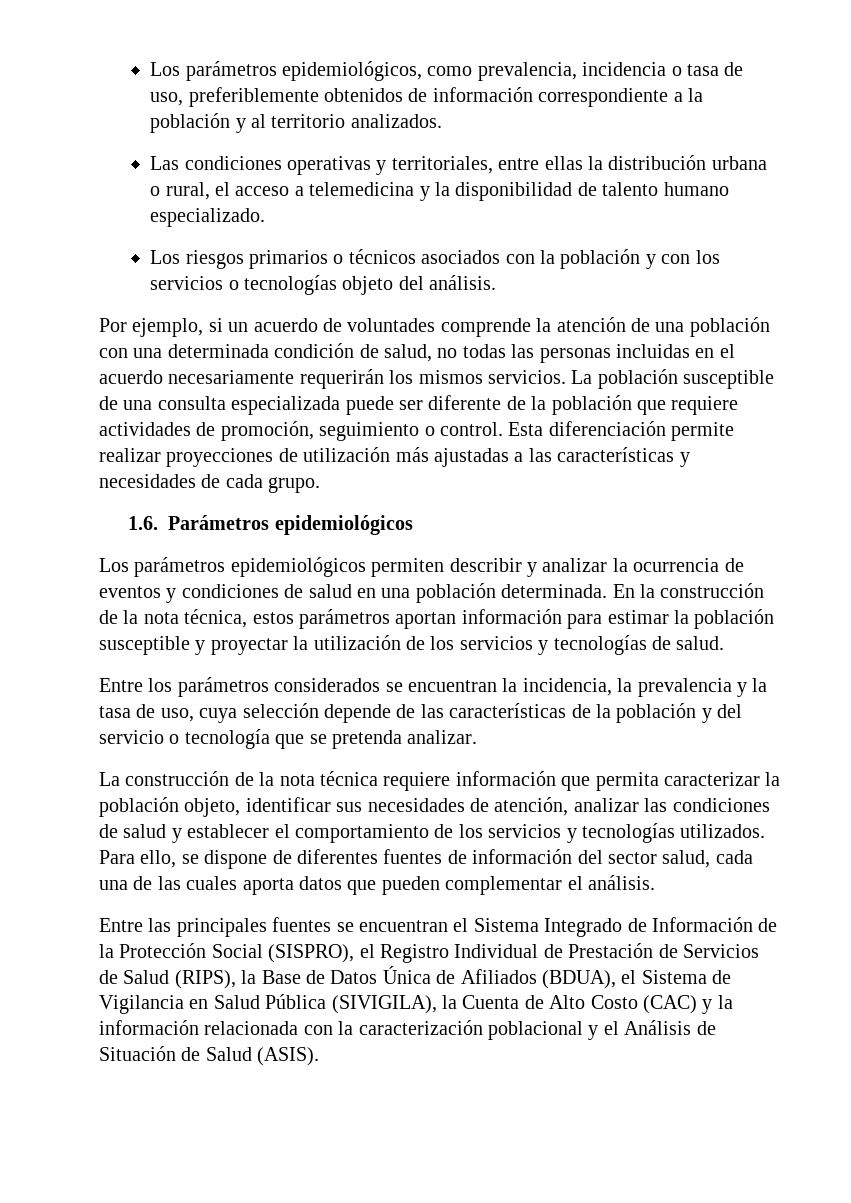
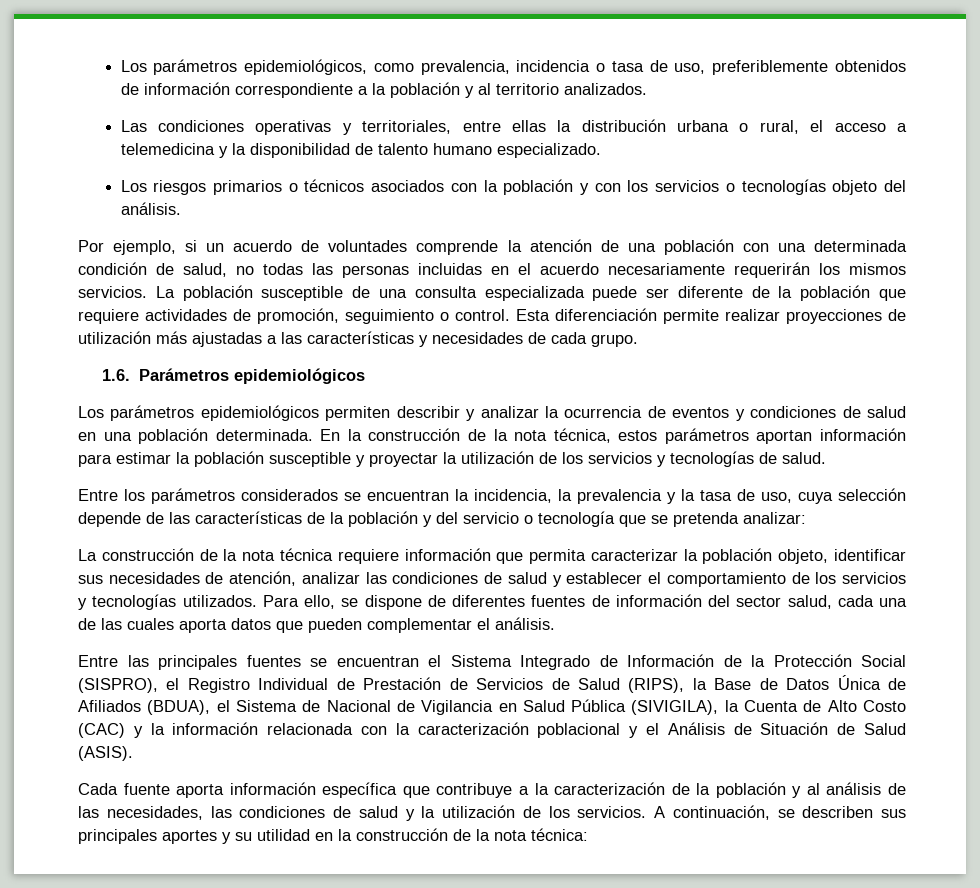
[407,730,478,744] analizar. -> [743,512,806,524] analizar:
(732, 977) none -> [326,700,415,712] Nacional de
(320, 1056) none -> [78,782,906,798] [78,805,906,821] [78,828,588,844] // Cada fuente aporta información específica que contribuye a la caracterización de la población y al análisis de las necesidades, las condiciones de salud y la utilización de los servicios. A continuación, se describen sus principales aportes y su utilidad en la construcción de la nota técnica:

